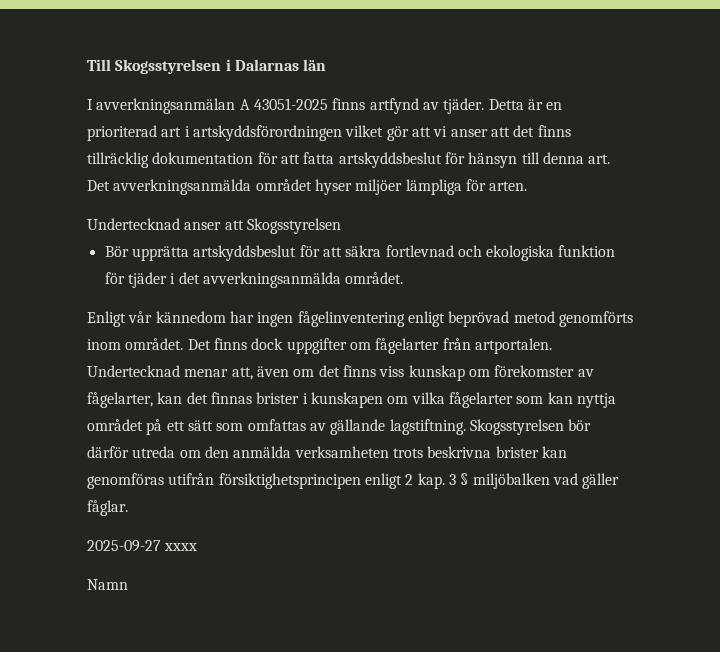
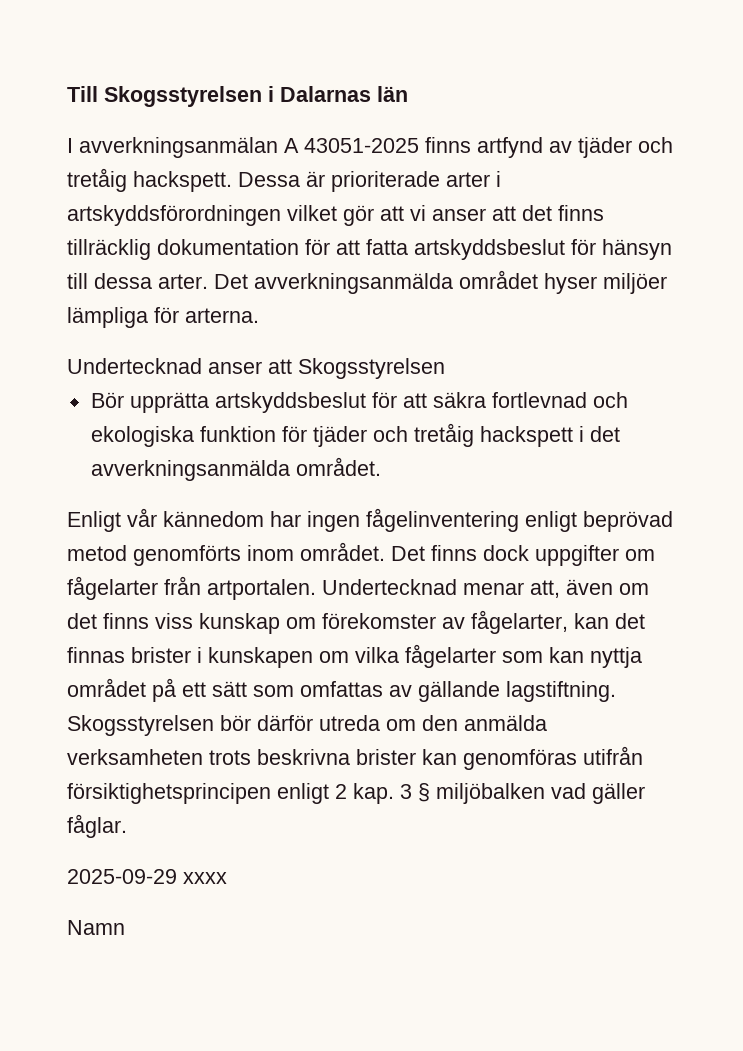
[443,98,563,114] [87,125,182,141] tjäder. Detta är en prioriterad art -> [578,137,673,158] [67,168,490,192] tjäder och tretåig hackspett. Dessa är prioriterade arter
[542,152,611,164] denna art. -> [94,273,208,289] dessa arter.
[489,181,528,191] arten. -> [185,308,259,323] arterna.
(167, 280) none -> [372,423,573,447] och tretåig hackspett
[87,540,161,552] 2025-09-27 -> [67,869,177,884] 2025-09-29

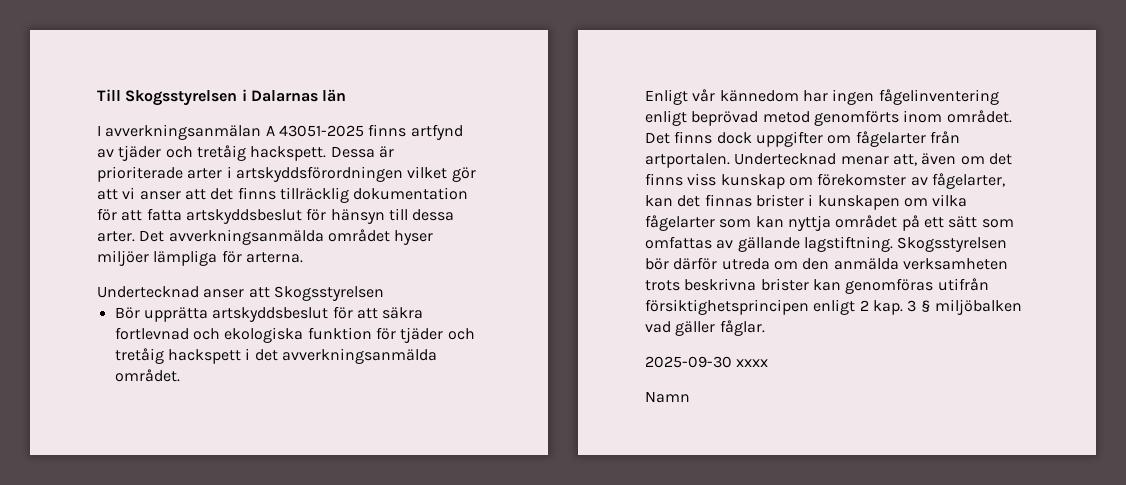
[67,869,177,884] 2025-09-29 -> [645,356,732,368] 2025-09-30

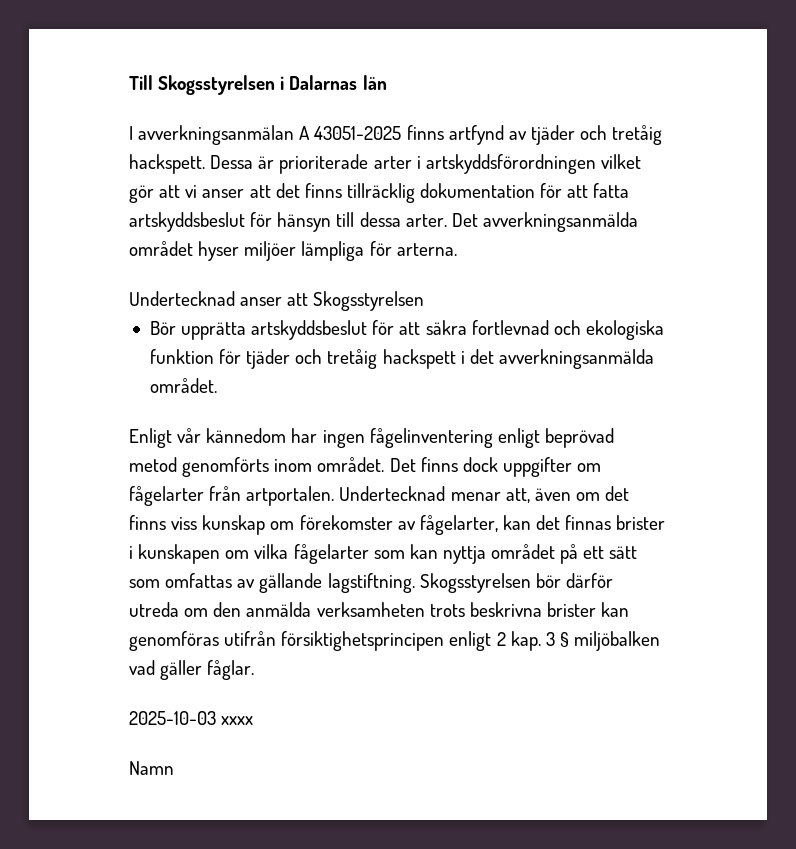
[645,356,732,368] 2025-09-30 -> [129,711,216,725] 2025-10-03

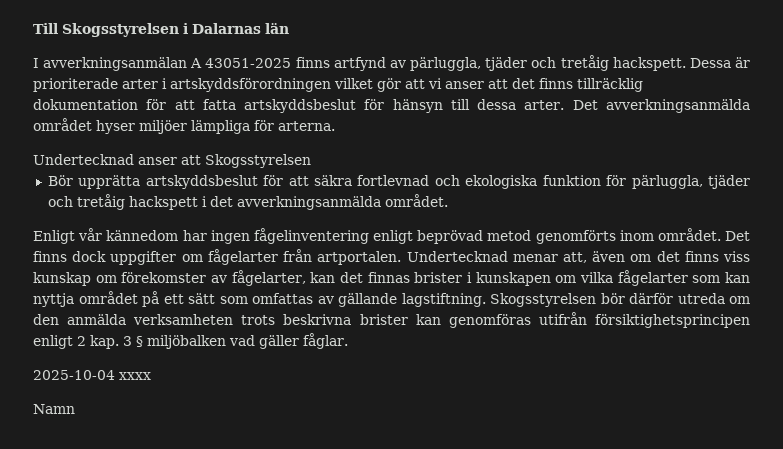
(527, 135) none -> [410,57,482,71] pärluggla,
(242, 356) none -> [631,175,703,189] pärluggla,
[129,711,216,725] 2025-10-03 -> [33,370,115,380] 2025-10-04

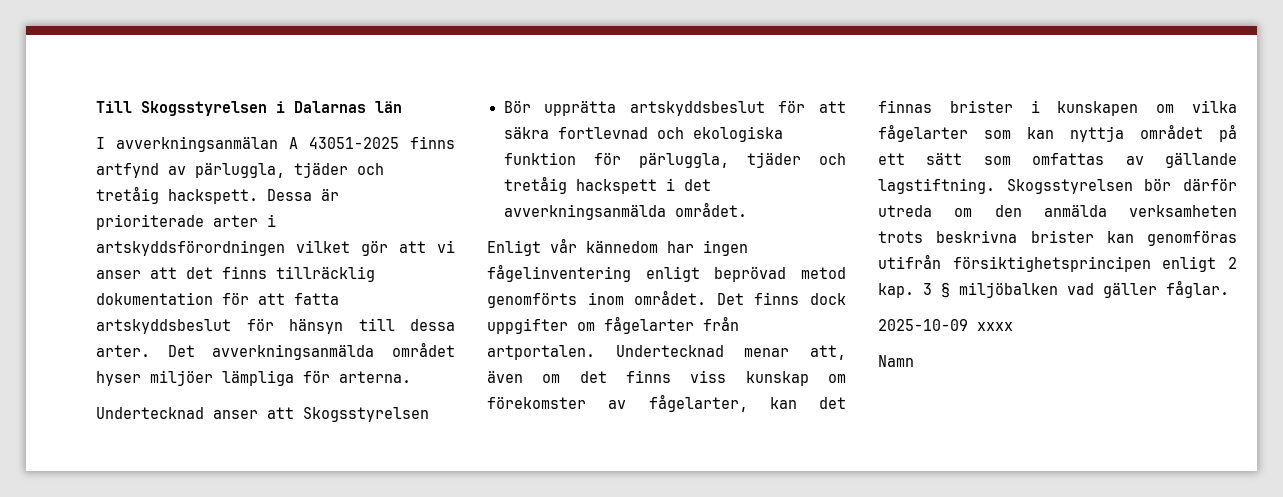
[33,370,115,380] 2025-10-04 -> [878,319,968,331] 2025-10-09

